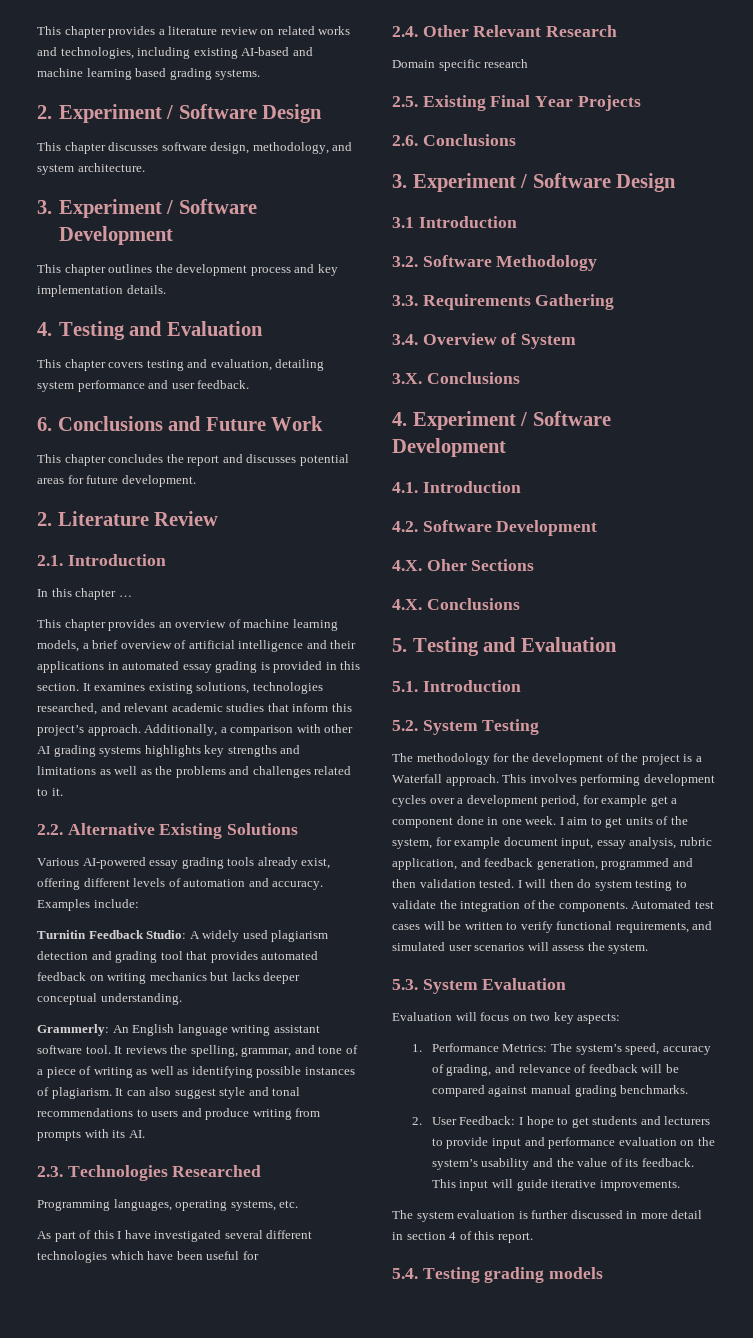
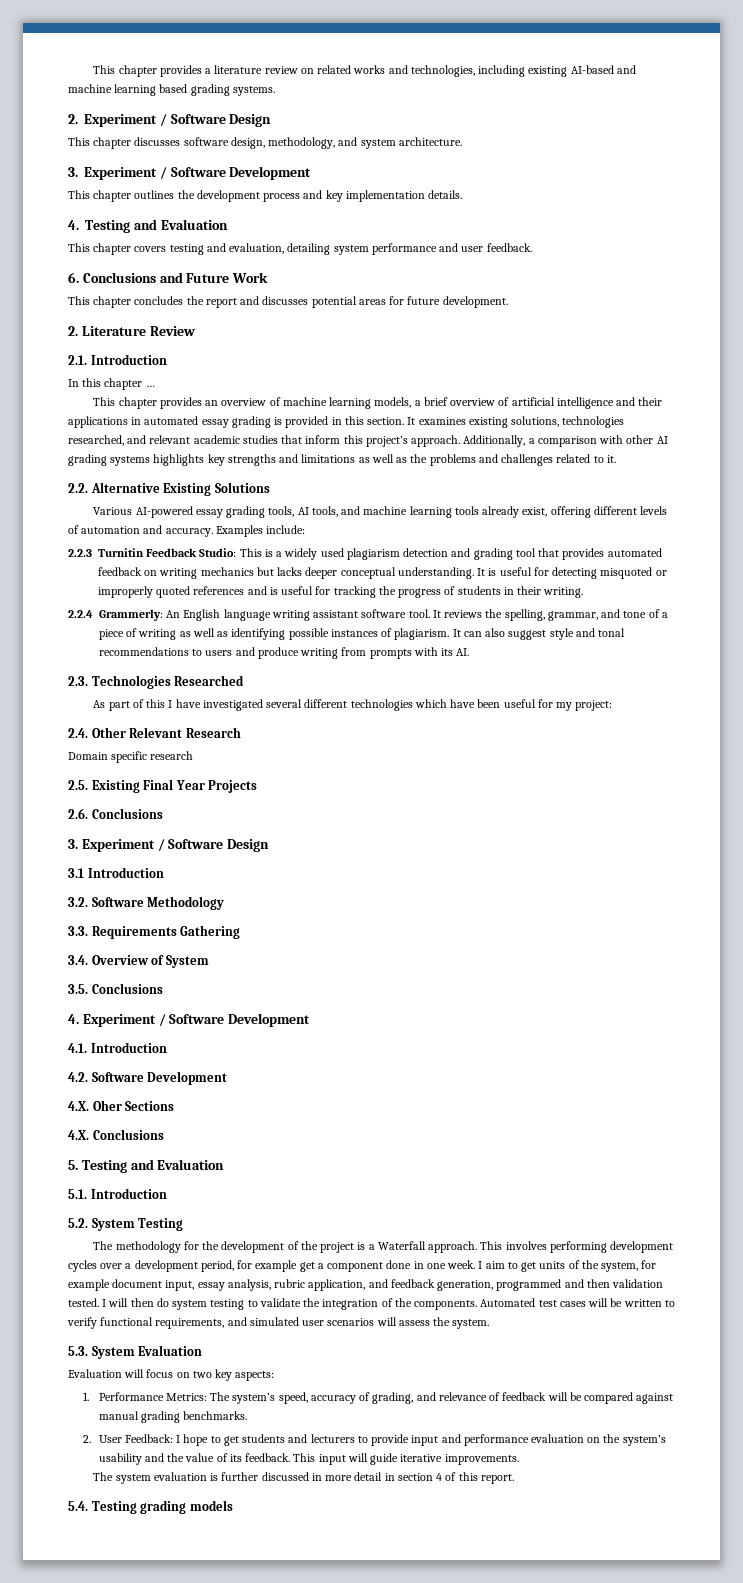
(224, 863) none -> [268,506,452,518] tools, AI tools, and machine learning
(139, 903) none -> [68,549,92,557] 2.2.3
[189,931,200,939] A -> [239,548,283,557] This is a
(182, 999) // -> [477,567,667,579] [98,586,584,598] [68,610,93,618] It is useful for detecting misquoted or improperly quoted references and is useful for tracking the progress of students in their writing. // 2.2.4
[37,1199,299,1211] // Programming languages, operating systems, etc. -> (245, 680) none
(259, 1255) none -> [556,700,613,711] my project:
[392,373,422,384] 3.X. -> [68,984,88,994] 3.5.

